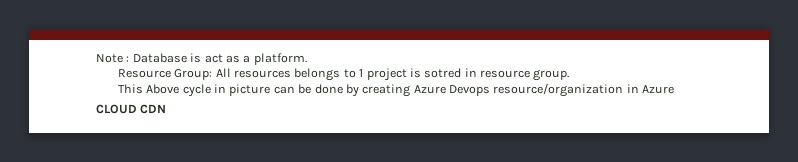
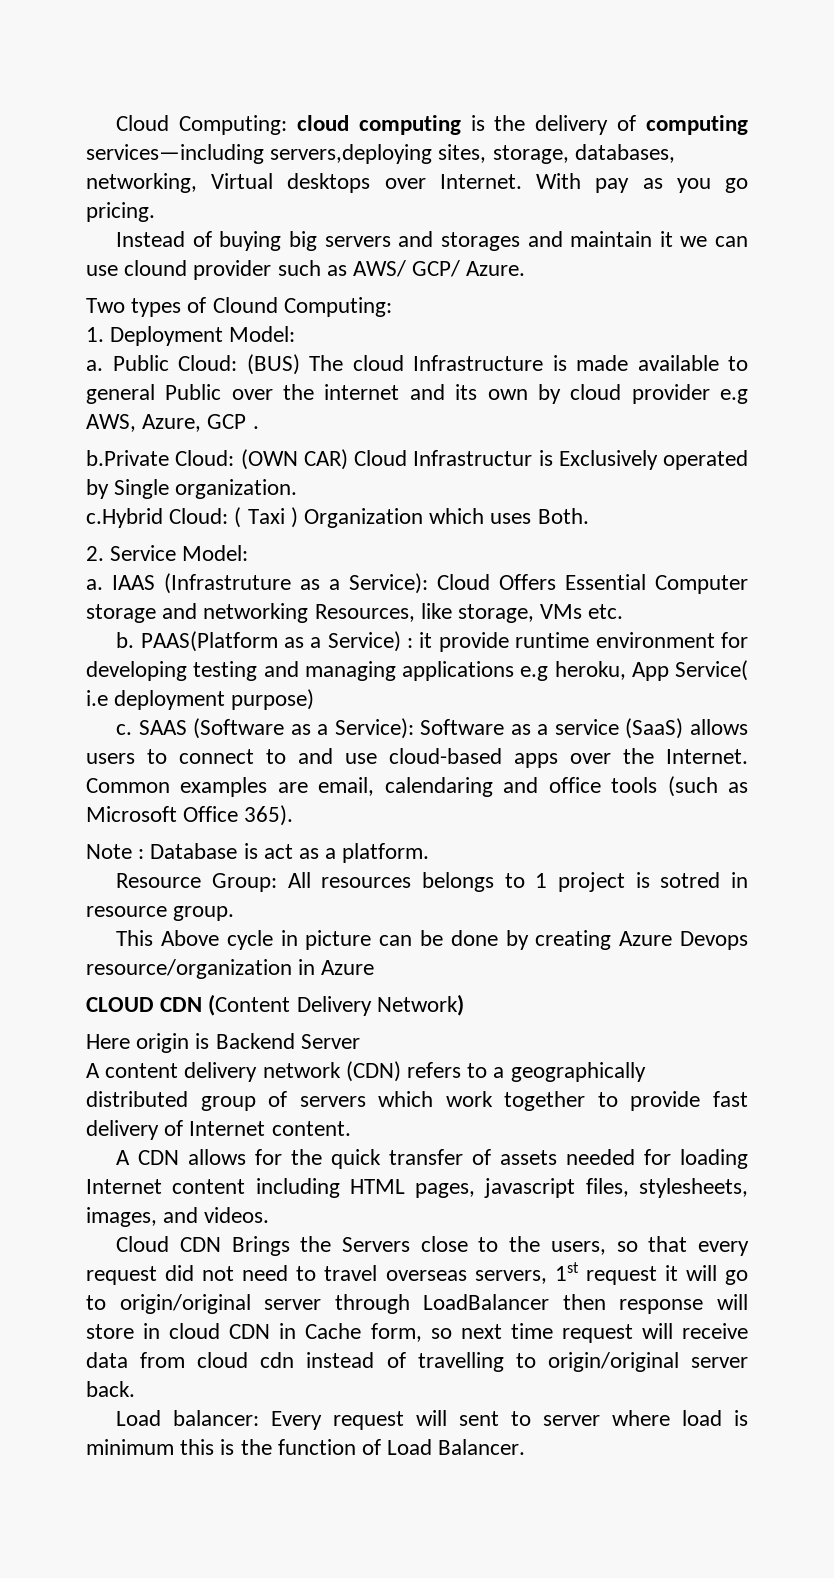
(96, 58) none -> [116,115,748,135] [86,144,675,164] [86,173,748,193] [86,202,155,222] [116,231,748,251] [86,260,526,280] [86,297,392,317] [86,326,296,346] [86,354,748,375] [86,384,749,404] [86,414,259,432] [86,449,748,470] [86,479,298,499] [86,507,589,528] [86,545,249,561] [86,573,748,594] [86,603,624,623] [116,631,749,652] [86,660,748,681] [86,689,315,710] [116,718,748,739] [86,748,748,768] [86,776,749,797] [86,805,294,826] Cloud Computing: cloud computing is the delivery of computing services—including servers,deploying sites, storage, databases, networking, Virtual desktops over Internet. With pay as you go pricing. // Instead of buying big servers and storages and maintain it we can use clound provider such as AWS/ GCP/ Azure. // Two types of Clound Computing: // 1. Deployment Model: // a. Public Cloud: (BUS) The cloud Infrastructure is made available to general Public over the internet and its own by cloud provider e.g AWS, Azure, GCP . // b.Private Cloud: (OWN CAR) Cloud Infrastructur is Exclusively operated by Single organization. // c.Hybrid Cloud: ( Taxi ) Organization which uses Both. // 2. Service Model: // a. IAAS (Infrastruture as a Service): Cloud Offers Essential Computer storage and networking Resources, like storage, VMs etc. // b. PAAS(Platform as a Service) : it provide runtime environment for developing testing and managing applications e.g heroku, App Service( i.e deployment purpose) // c. SAAS (Software as a Service): Software as a service (SaaS) allows users to connect to and use cloud-based apps over the Internet. Common examples are email, calendaring and office tools (such as Microsoft Office 365). //
(167, 109) none -> [208,994,464,1016] [86,1033,360,1053] [86,1061,646,1082] [86,1091,748,1111] [86,1120,351,1140] [116,1149,749,1169] [86,1178,748,1198] [86,1207,270,1227] [116,1236,749,1256] [86,1262,749,1285] [86,1294,748,1314] [86,1323,748,1343] [86,1352,748,1372] [86,1381,135,1397] [116,1410,748,1430] [86,1439,526,1455] (Content Delivery Network) // Here origin is Backend Server // A content delivery network (CDN) refers to a geographically distributed group of servers which work together to provide fast delivery of Internet content. // A CDN allows for the quick transfer of assets needed for loading Internet content including HTML pages, javascript files, stylesheets, images, and videos. // Cloud CDN Brings the Servers close to the users, so that every request did not need to travel overseas servers, 1st request it will go to origin/original server through LoadBalancer then response will store in cloud CDN in Cache form, so next time request will receive data from cloud cdn instead of travelling to origin/original server back. // Load balancer: Every request will sent to server where load is minimum this is the function of Load Balancer.

